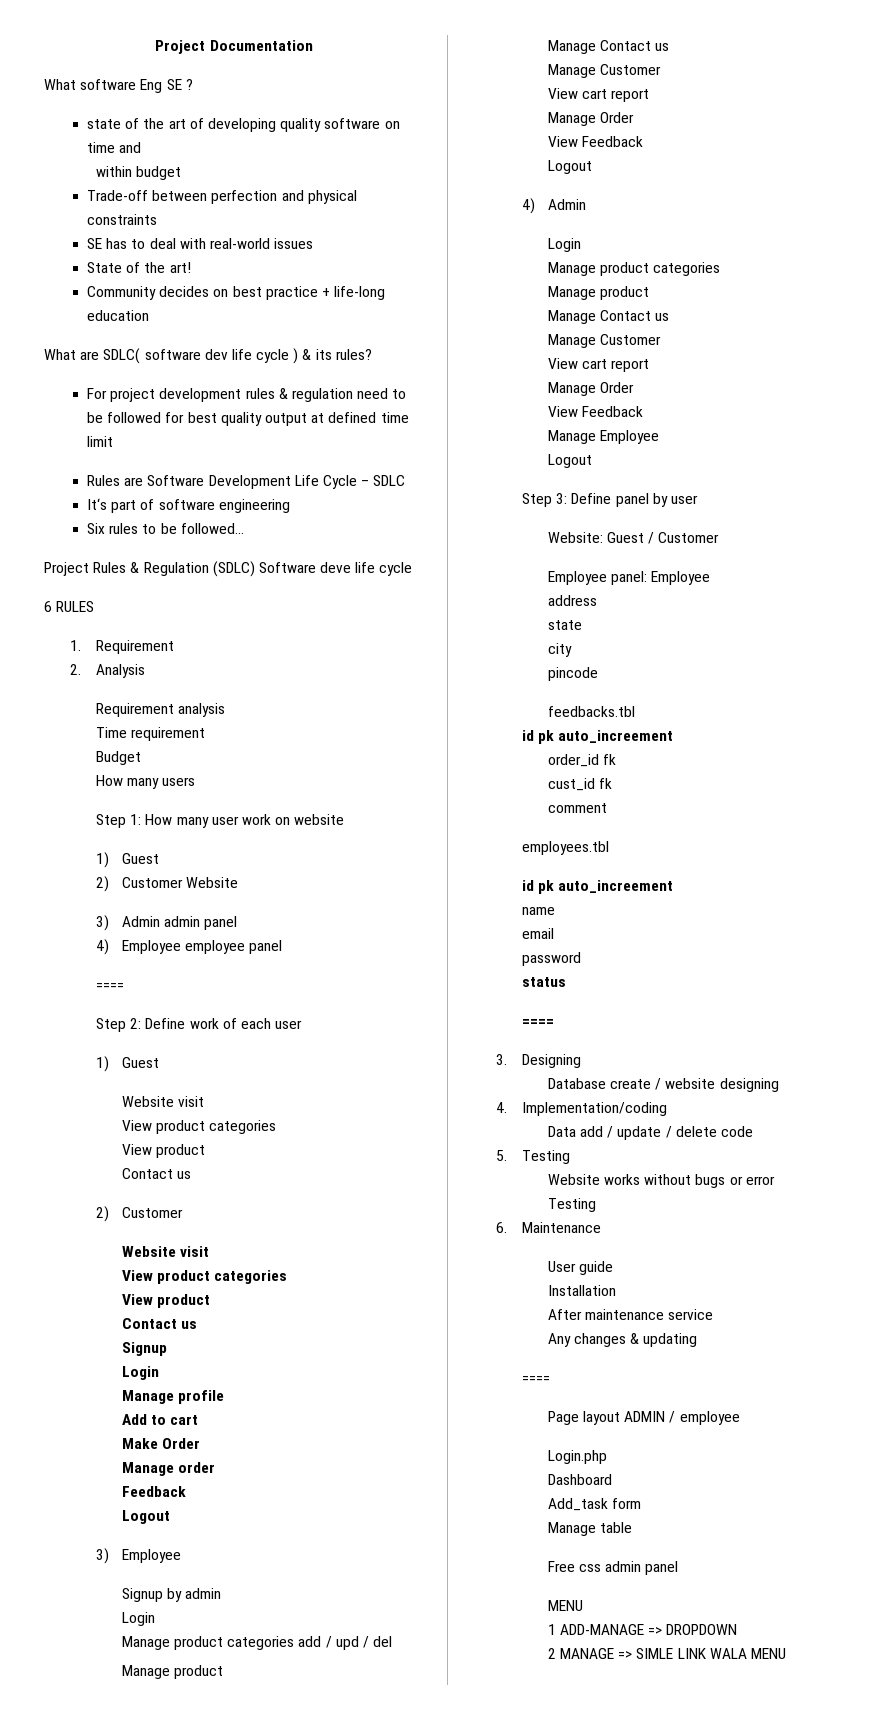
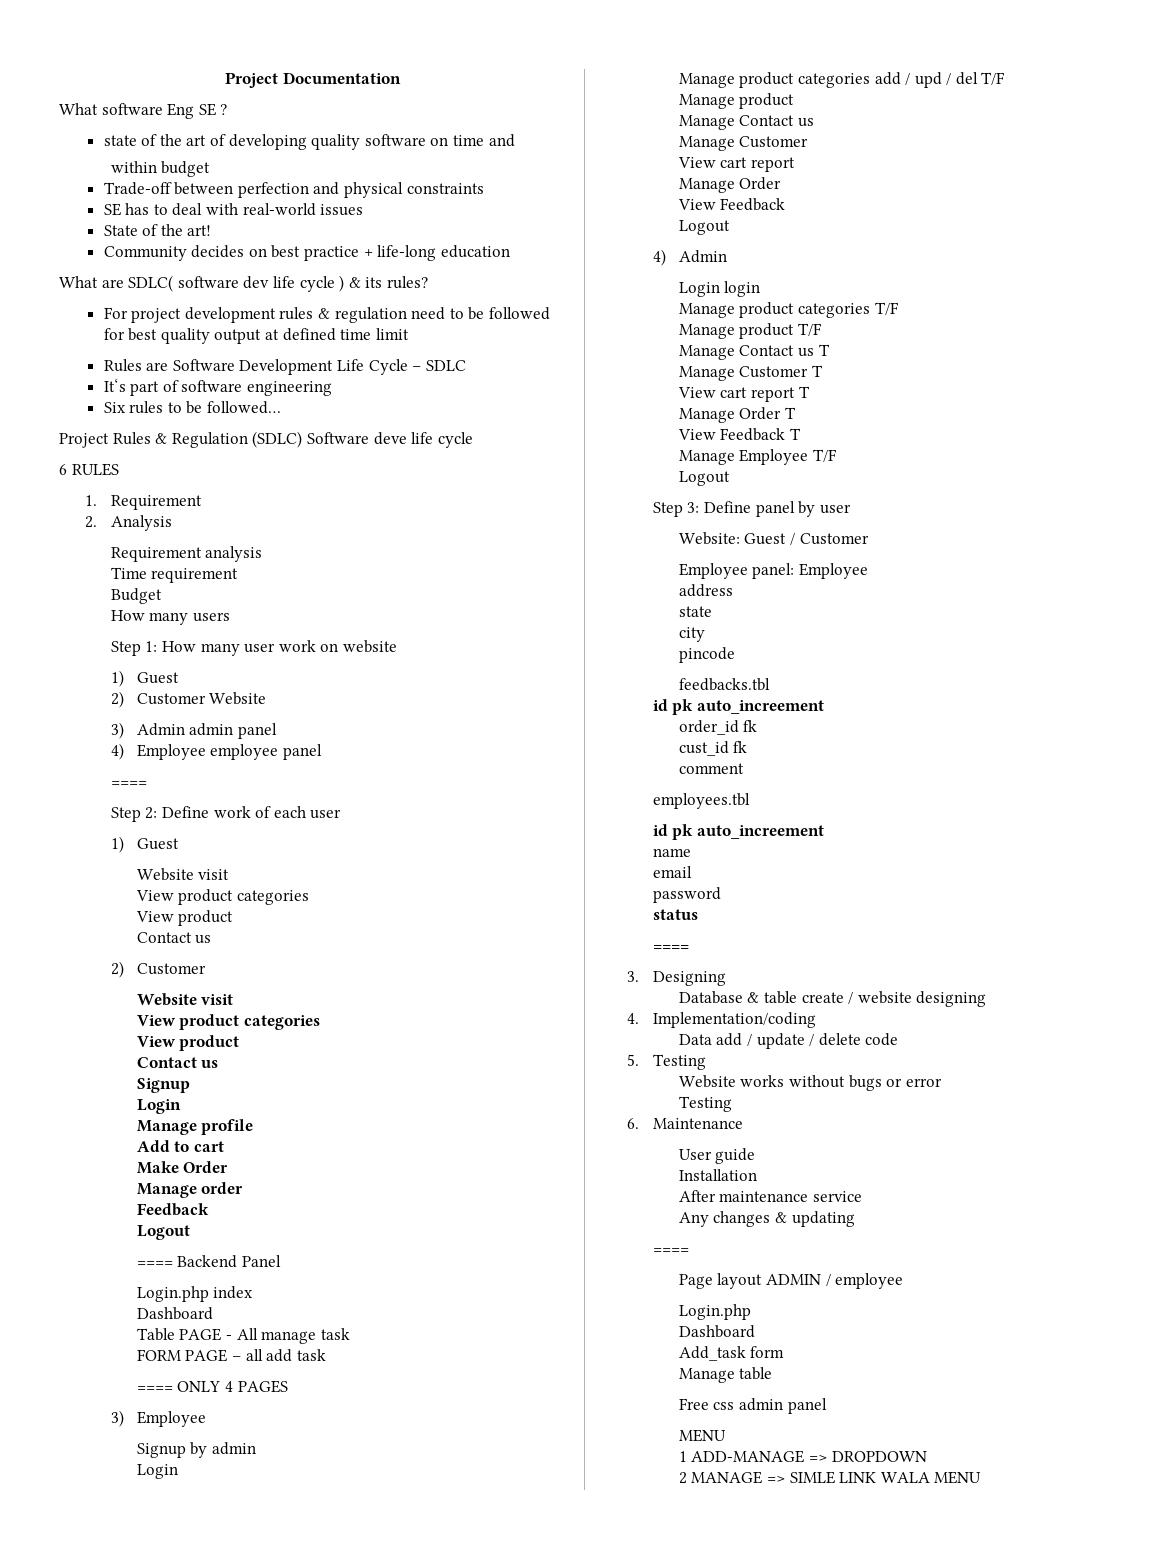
(170, 1517) none -> [136,1255,281,1268] [136,1286,254,1302] [136,1307,213,1320] [136,1328,350,1344] [136,1349,326,1362] [136,1380,288,1393] // ==== Backend Panel // Login.php index // Dashboard // Table PAGE - All manage task // FORM PAGE – all add task // ==== ONLY 4 PAGES
(393, 1641) none -> [981,72,1006,85] T/F
[547,262,721,276] [547,286,650,300] [547,310,670,324] [547,334,662,348] [547,358,650,372] [547,382,635,396] [547,406,644,417] // Manage product categories // Manage product // Manage Contact us // Manage Customer // View cart report // Manage Order // View Feedback -> [724,281,761,297] [678,302,899,318] [678,323,822,339] [678,344,830,360] [678,365,823,381] [677,386,810,402] [678,407,796,423] [677,428,801,441] login // Manage product categories T/F // Manage product T/F // Manage Contact us T // Manage Customer T // View cart report T // Manage Order T // View Feedback T
(660, 437) none -> [812,449,837,462] T/F
(606, 1083) none -> [747,991,797,1004] & table

